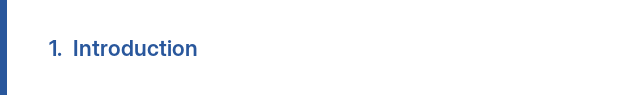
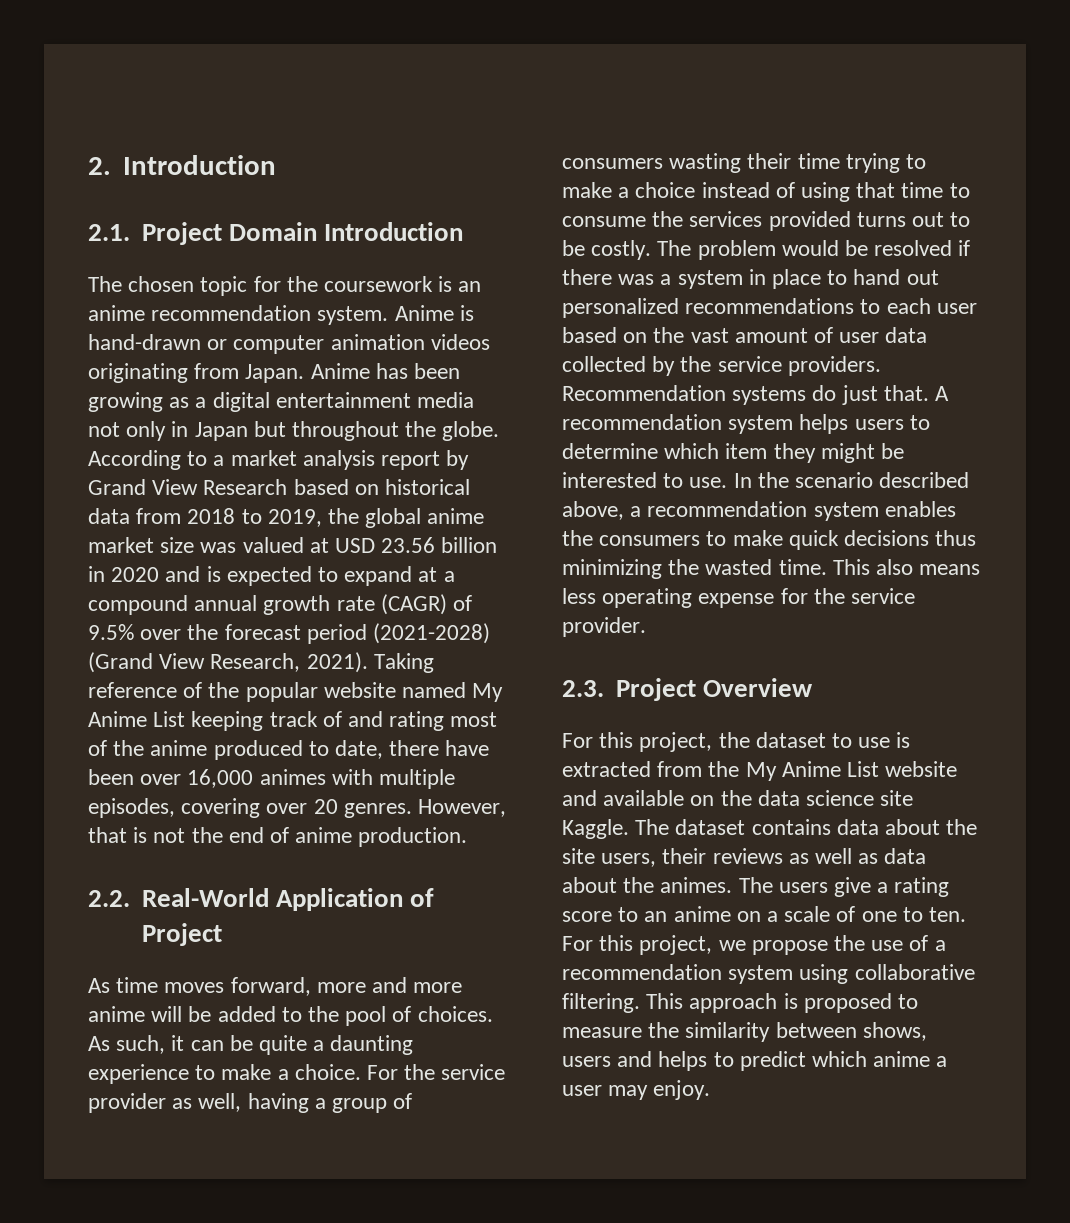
[49,40,199,56] 1. Introduction -> [88,155,276,175] [88,222,464,245] [88,276,482,296] [88,305,474,325] [88,334,490,354] [88,363,461,383] [88,392,475,412] [88,421,500,441] [88,450,470,470] [88,479,471,495] [88,508,485,528] [88,537,498,553] [88,566,455,586] [88,594,473,615] [88,623,491,644] [88,652,434,673] [88,682,504,702] [88,711,498,731] [88,740,490,760] [88,769,456,789] [88,798,507,818] [88,827,468,847] [88,888,435,911] [141,923,222,946] [88,977,463,996] [88,1006,493,1026] [88,1035,414,1055] [88,1064,506,1084] [88,1093,413,1113] [562,153,927,173] [562,182,970,202] [562,211,971,231] [562,240,971,260] [562,269,939,289] [562,298,977,318] [562,327,928,343] [562,356,881,376] [562,385,950,405] [562,414,930,434] [562,443,905,463] [562,472,970,488] [562,501,956,521] [562,530,977,550] [562,559,981,579] [562,588,916,608] [562,617,646,637] [562,678,813,701] [562,732,911,752] [562,761,958,781] [562,790,914,806] [562,819,978,839] [562,848,927,867] [562,877,950,897] [562,906,967,922] [562,935,946,955] [562,964,975,984] [562,993,919,1013] [562,1022,927,1042] [562,1051,948,1071] [562,1080,711,1100] 2. Introduction // 2.1. Project Domain Introduction // The chosen topic for the coursework is an anime recommendation system. Anime is hand-drawn or computer animation videos originating from Japan. Anime has been growing as a digital entertainment media not only in Japan but throughout the globe. According to a market analysis report by Grand View Research based on historical data from 2018 to 2019, the global anime market size was valued at USD 23.56 billion in 2020 and is expected to expand at a compound annual growth rate (CAGR) of 9.5% over the forecast period (2021-2028) (Grand View Research, 2021). Taking reference of the popular website named My Anime List keeping track of and rating most of the anime produced to date, there have been over 16,000 animes with multiple episodes, covering over 20 genres. However, that is not the end of anime production. // 2.2. Real-World Application of Project // As time moves forward, more and more anime will be added to the pool of choices. As such, it can be quite a daunting experience to make a choice. For the service provider as well, having a group of consumers wasting their time trying to make a choice instead of using that time to consume the services provided turns out to be costly. The problem would be resolved if there was a system in place to hand out personalized recommendations to each user based on the vast amount of user data collected by the service providers. Recommendation systems do just that. A recommendation system helps users to determine which item they might be interested to use. In the scenario described above, a recommendation system enables the consumers to make quick decisions thus minimizing the wasted time. This also means less operating expense for the service provider. // 2.3. Project Overview // For this project, the dataset to use is extracted from the My Anime List website and available on the data science site Kaggle. The dataset contains data about the site users, their reviews as well as data about the animes. The users give a rating score to an anime on a scale of one to ten. For this project, we propose the use of a recommendation system using collaborative filtering. This approach is proposed to measure the similarity between shows, users and helps to predict which anime a user may enjoy.

